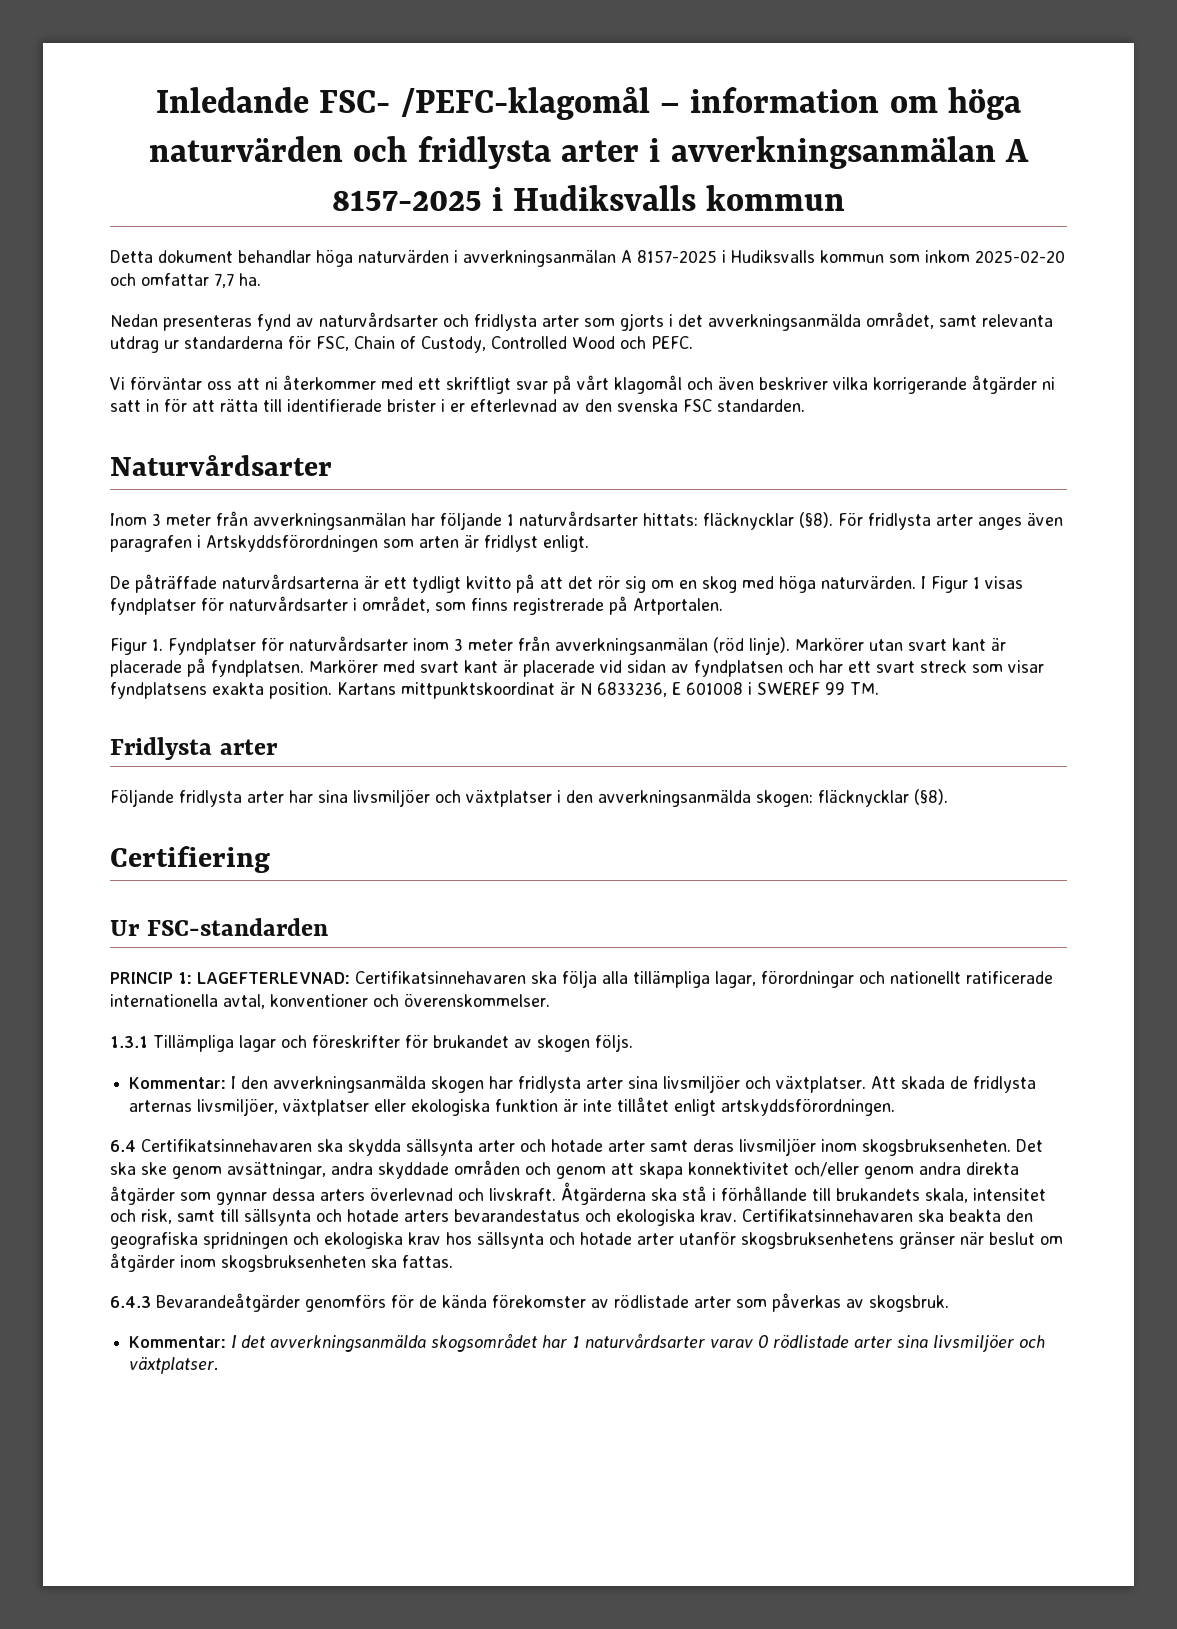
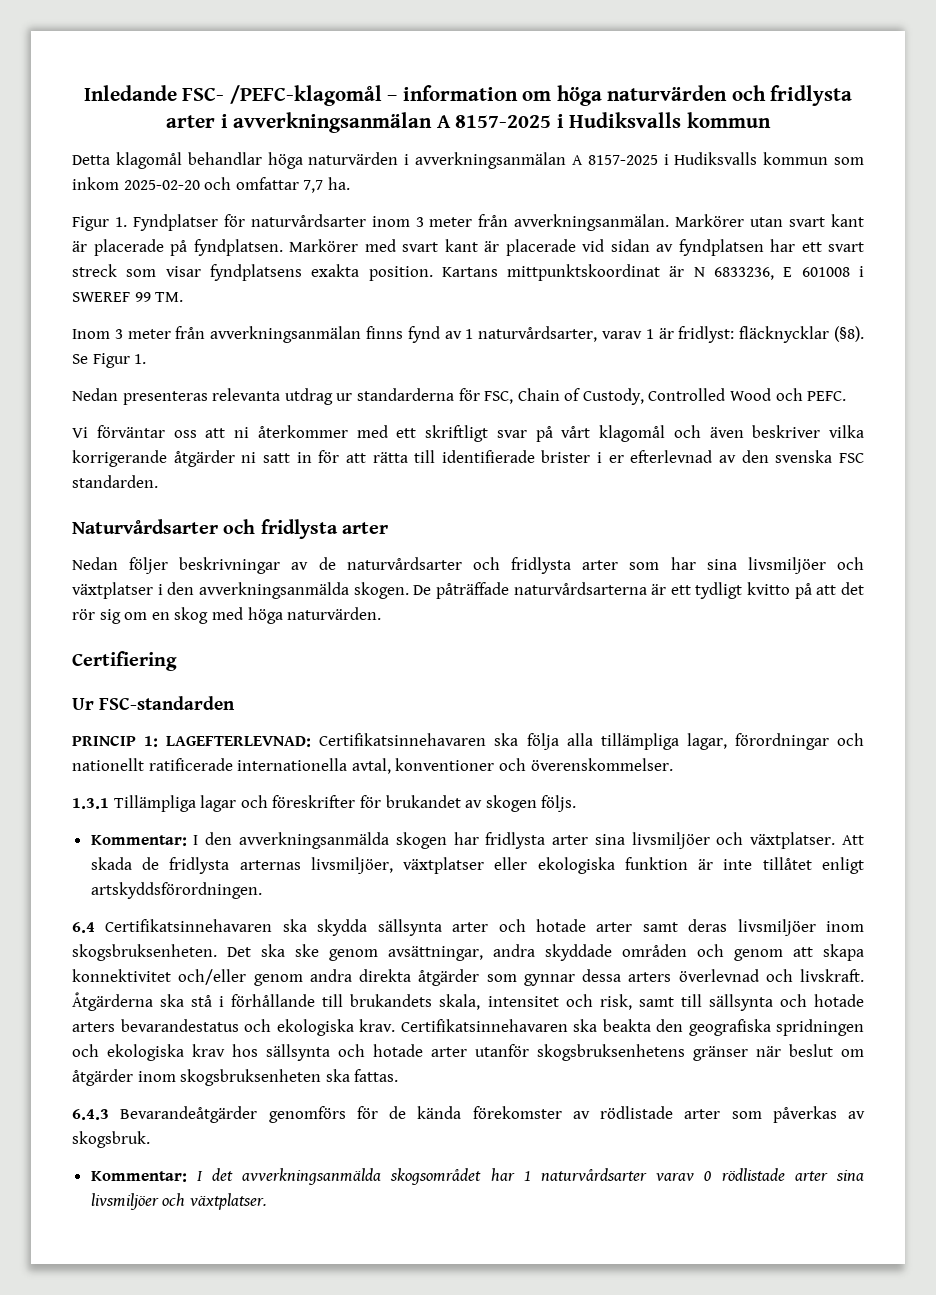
[158,250,233,263] dokument -> [115,152,182,169] klagomål
[110,312,977,331] Nedan presenteras fynd av naturvårdsarter och fridlysta arter som gjorts i det avverkningsanmälda området, samt -> [72,214,864,231] [72,239,864,256] [72,264,864,281] [72,292,184,302] [72,326,864,343] [72,353,147,368] [72,388,208,405] Figur 1. Fyndplatser för naturvårdsarter inom 3 meter från avverkningsanmälan. Markörer utan svart kant är placerade på fyndplatsen. Markörer med svart kant är placerade vid sidan av fyndplatsen har ett svart streck som visar fyndplatsens exakta position. Kartans mittpunktskoordinat är N 6833236, E 601008 i SWEREF 99 TM. // Inom 3 meter från avverkningsanmälan finns fynd av 1 naturvårdsarter, varav 1 är fridlyst: fläcknycklar (§8). Se Figur 1. // Nedan presenteras
[110,511,1063,530] [110,534,589,552] // Inom 3 meter från avverkningsanmälan har följande 1 naturvårdsarter hittats: fläcknycklar (§8). För fridlysta arter anges även paragrafen i Artskyddsförordningen som arten är fridlyst enligt. // -> [223,519,388,539] [72,557,865,574] [72,582,409,599] och fridlysta arter // Nedan följer beskrivningar av de naturvårdsarter och fridlysta arter som har sina livsmiljöer och växtplatser i den avverkningsanmälda skogen.
[921,576,1023,593] [110,596,723,615] [110,636,1006,655] [110,658,1044,677] [110,682,879,699] [110,737,278,760] [110,789,948,807] I Figur 1 visas fyndplatser för naturvårdsarter i området, som finns registrerade på Artportalen. // Figur 1. Fyndplatser för naturvårdsarter inom 3 meter från avverkningsanmälan (röd linje). Markörer utan svart kant är placerade på fyndplatsen. Markörer med svart kant är placerade vid sidan av fyndplatsen och har ett svart streck som visar fyndplatsens exakta position. Kartans mittpunktskoordinat är N 6833236, E 601008 i SWEREF 99 TM. // Fridlysta arter // Följande fridlysta arter har sina livsmiljöer och växtplatser i den avverkningsanmälda skogen: fläcknycklar (§8). -> (382, 613) none

